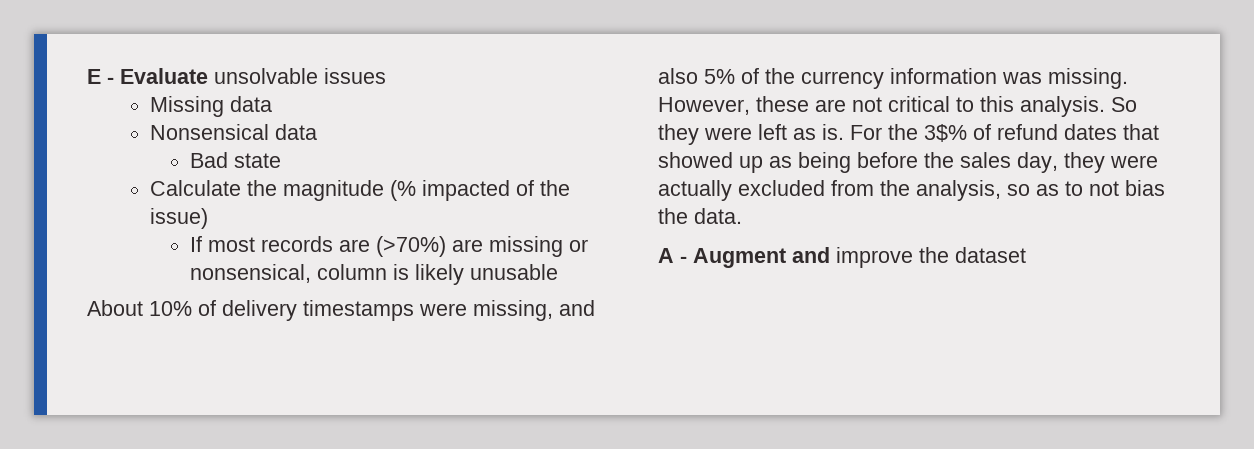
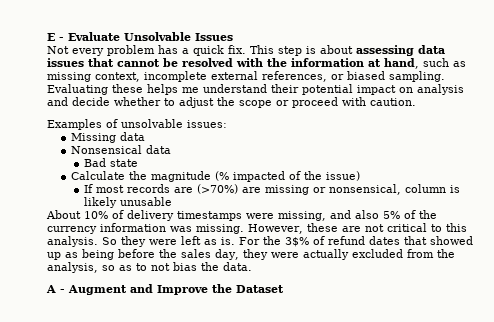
[214,68,386,84] unsolvable issues -> [124,32,233,41] [47,45,445,56] [47,58,466,69] [47,71,445,82] [47,84,464,95] [47,97,416,108] [47,119,227,130] Unsolvable Issues // Not every problem has a quick fix. This step is about assessing data issues that cannot be resolved with the information at hand, such as missing context, incomplete external references, or biased sampling. Evaluating these helps me understand their potential impact on analysis and decide whether to adjust the scope or proceed with caution. // Examples of unsolvable issues:
[836,247,1026,268] improve the dataset -> [157,284,284,295] Improve the Dataset

